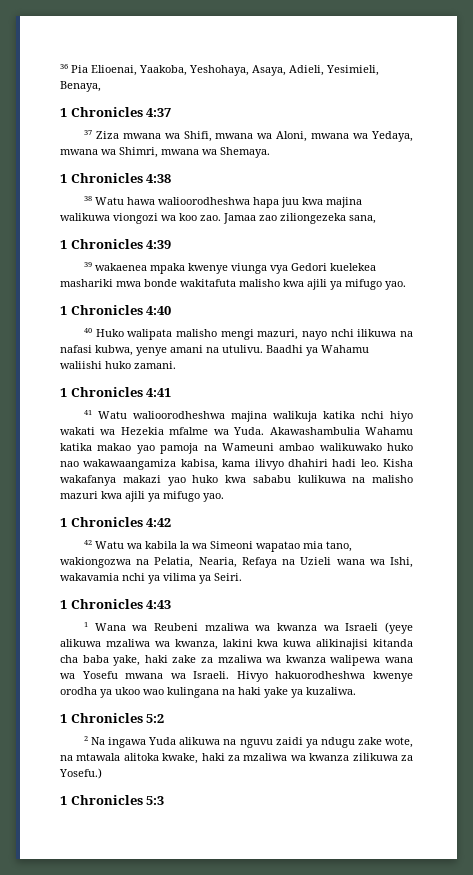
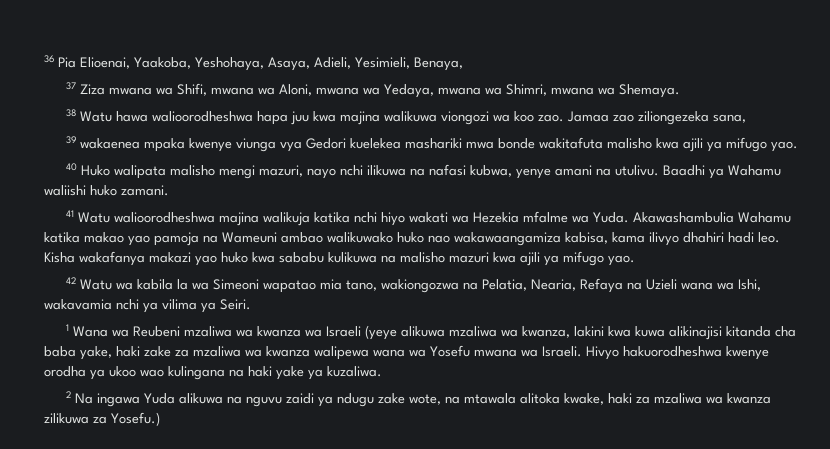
[60,107,172,117] // 1 Chronicles 4:37 -> (463, 64) none
[60,173,172,183] // 1 Chronicles 4:38 -> (681, 91) none
[60,239,172,249] // 1 Chronicles 4:39 -> (747, 118) none
[60,305,172,315] // 1 Chronicles 4:40 -> (799, 146) none
[60,387,172,397] // 1 Chronicles 4:41 -> (169, 190) none
[60,517,172,527] // 1 Chronicles 4:42 -> (635, 260) none
[60,599,172,609] // 1 Chronicles 4:43 -> (251, 304) none
[60,713,165,723] // 1 Chronicles 5:2 -> (382, 371) none
[60,795,165,805] // 1 Chronicles 5:3 -> (160, 419) none

